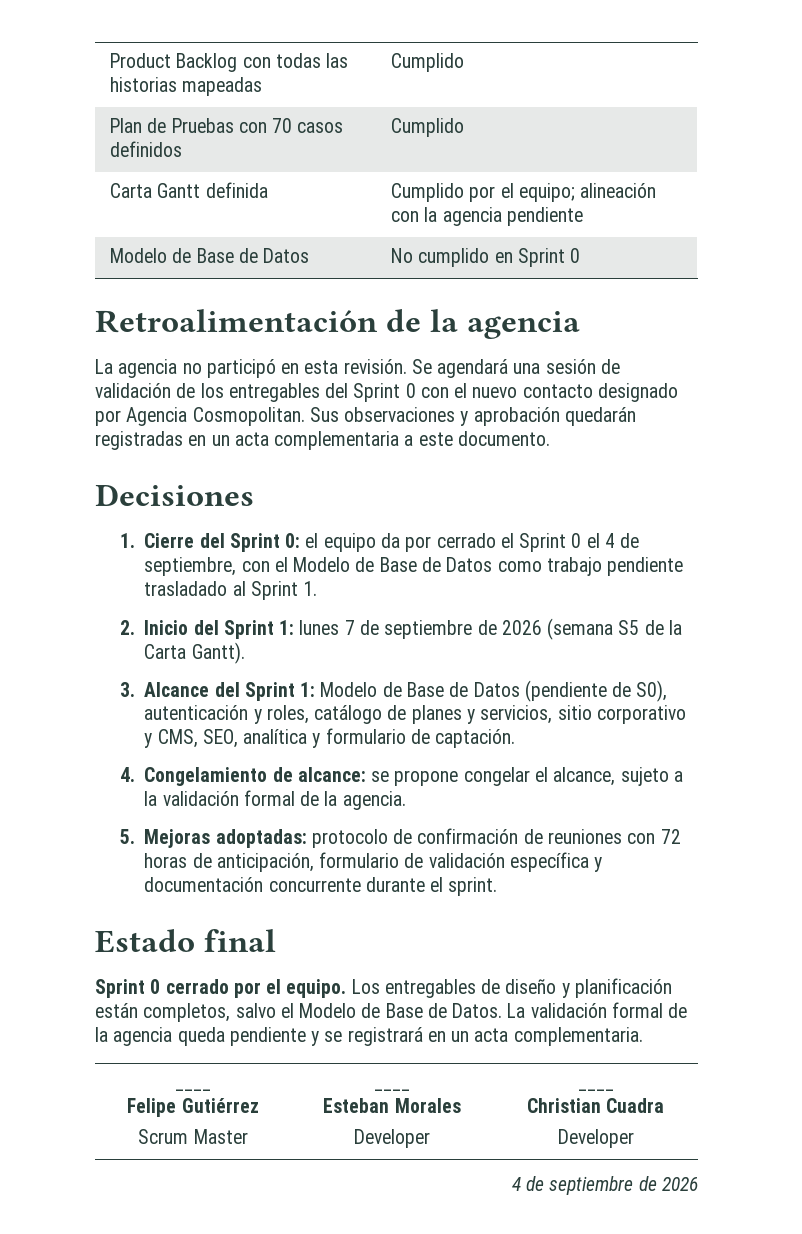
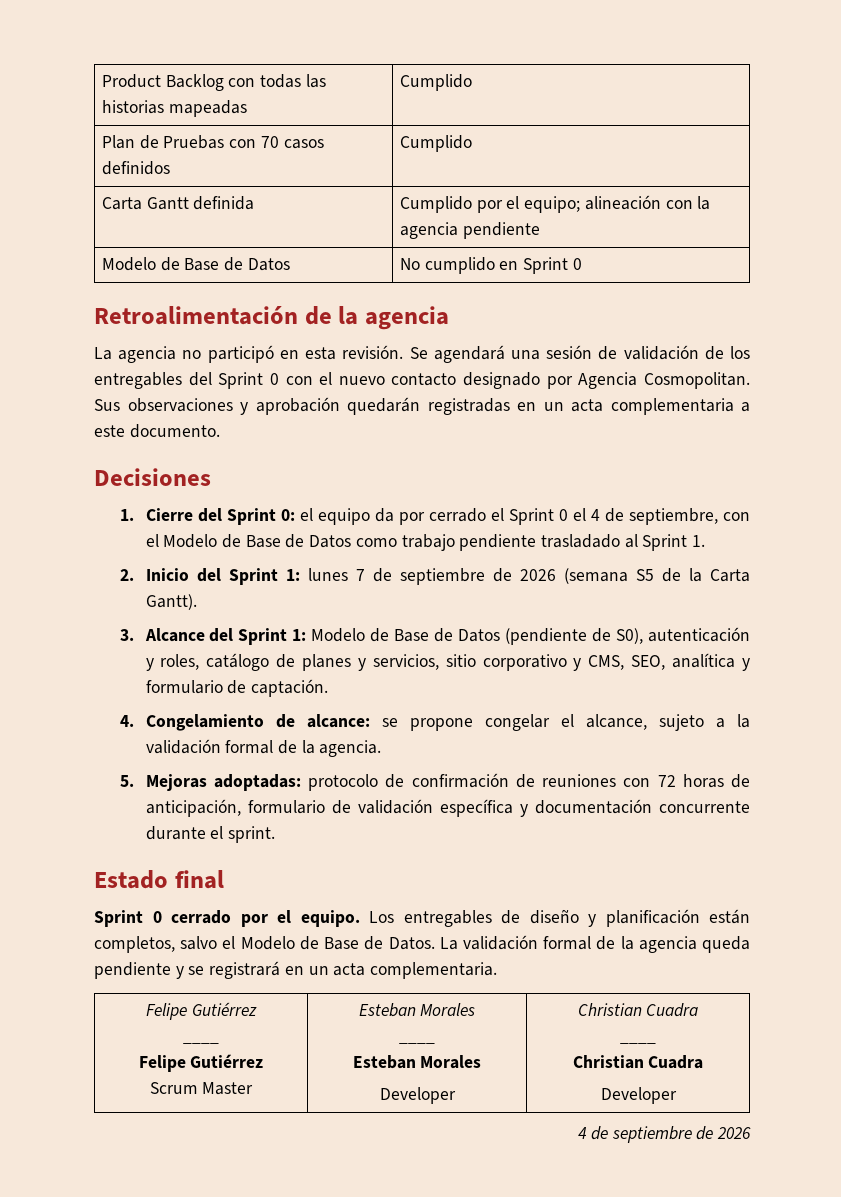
(643, 1036) none -> [146,1002,257,1020] Felipe Gutiérrez //
(248, 1136) none -> [358,1003,476,1017] Esteban Morales //
(430, 1138) none -> [577,1003,699,1017] Christian Cuadra //

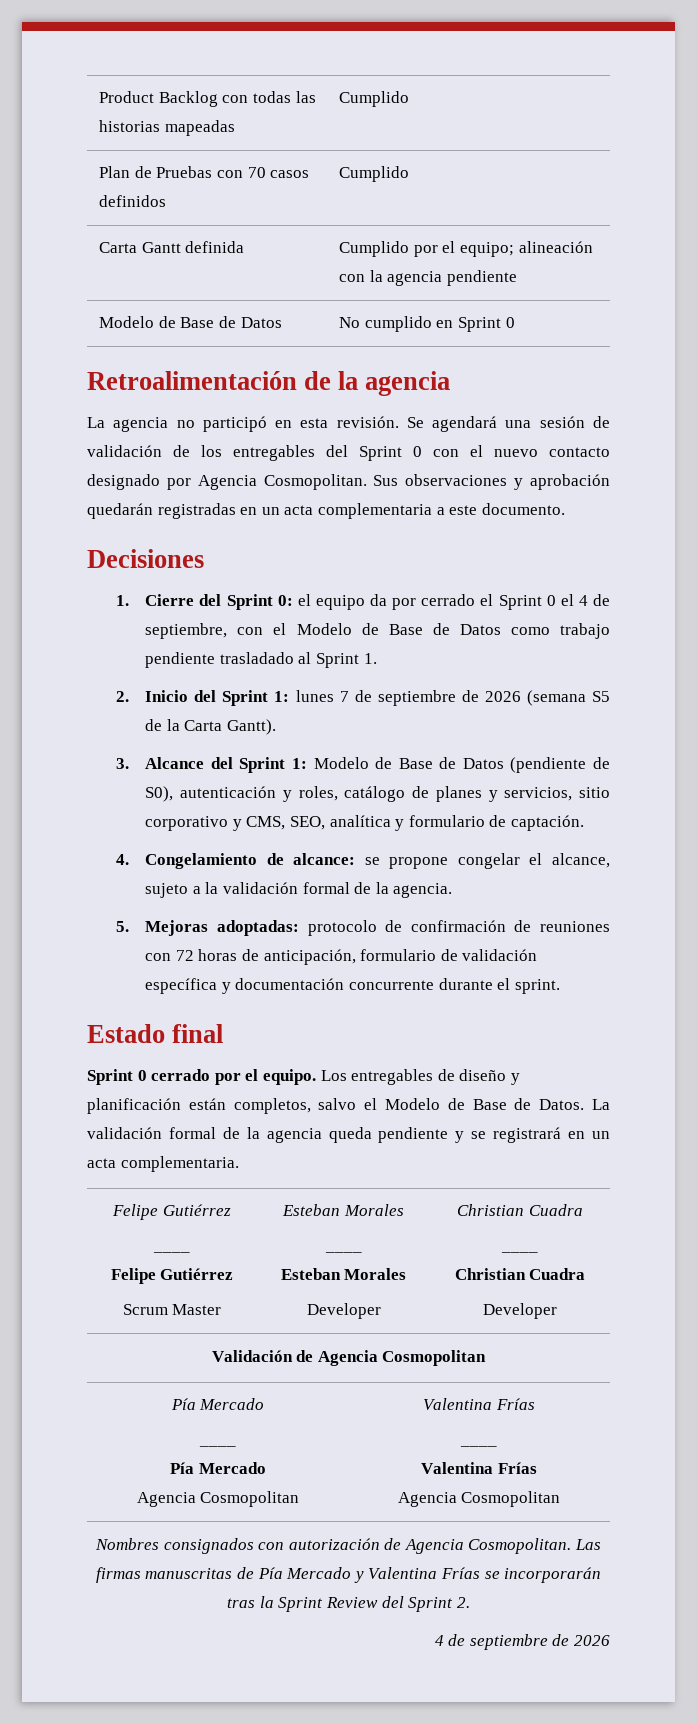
(677, 1095) none -> [211,1350,487,1366] [170,1398,265,1410] [199,1445,236,1447] [170,1462,266,1474] [136,1491,300,1507] [423,1398,535,1410] [460,1445,497,1447] [421,1462,537,1474] [397,1491,561,1507] [94,1538,602,1554] [95,1567,602,1583] [227,1596,470,1612] // Validación de Agencia Cosmopolitan // Pía Mercado // ____ // Pía Mercado // Agencia Cosmopolitan | Valentina Frías // ____ // Valentina Frías // Agencia Cosmopolitan // Nombres consignados con autorización de Agencia Cosmopolitan. Las firmas manuscritas de Pía Mercado y Valentina Frías se incorporarán tras la Sprint Review del Sprint 2.

